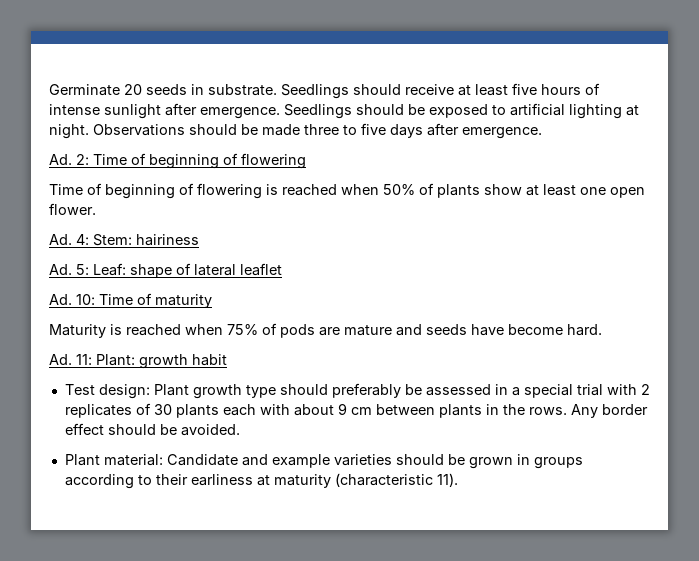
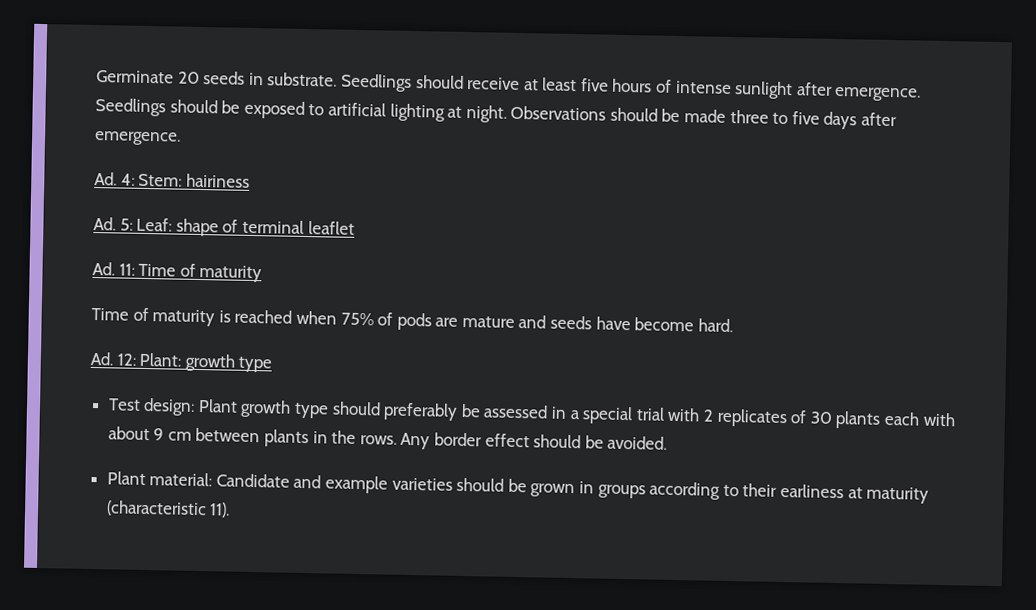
[49,153,306,169] [49,183,645,199] [49,203,96,215] // Ad. 2: Time of beginning of flowering // Time of beginning of flowering is reached when 50% of plants show at least one open flower. -> (181, 138) none
[194,264,236,276] lateral -> [241,219,304,234] terminal
[76,294,95,305] 10: -> [118,263,135,276] 11:
[49,324,106,338] Maturity -> [91,307,216,327] Time of maturity
[76,354,92,365] 11: -> [116,353,137,366] 12:
[192,354,227,366] habit -> [238,356,273,373] type

